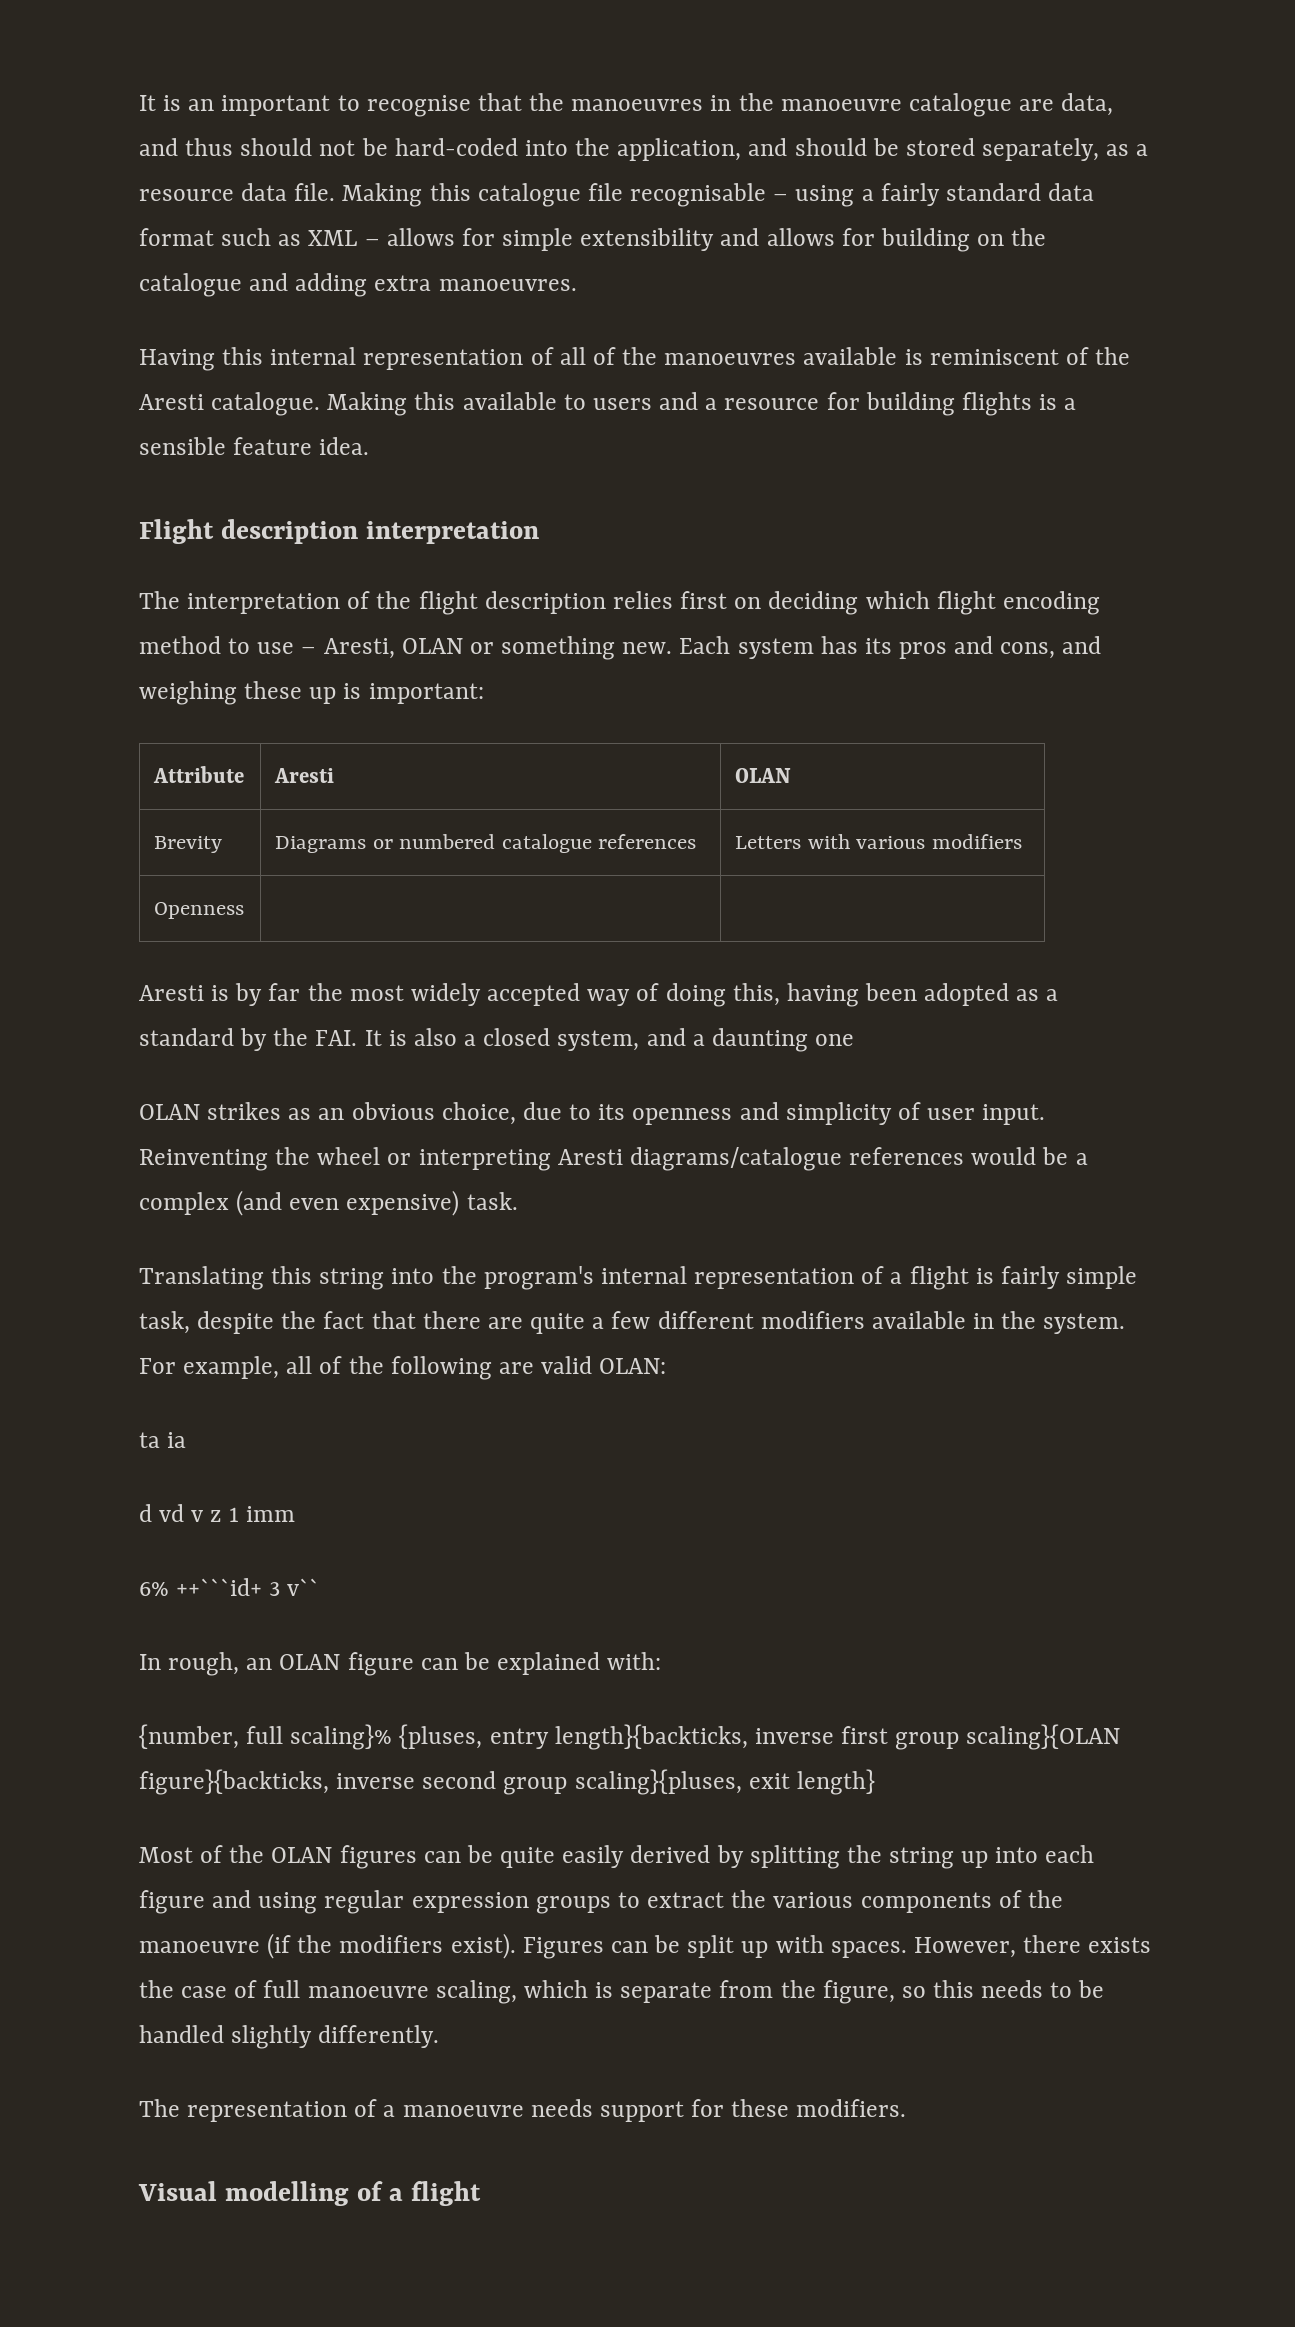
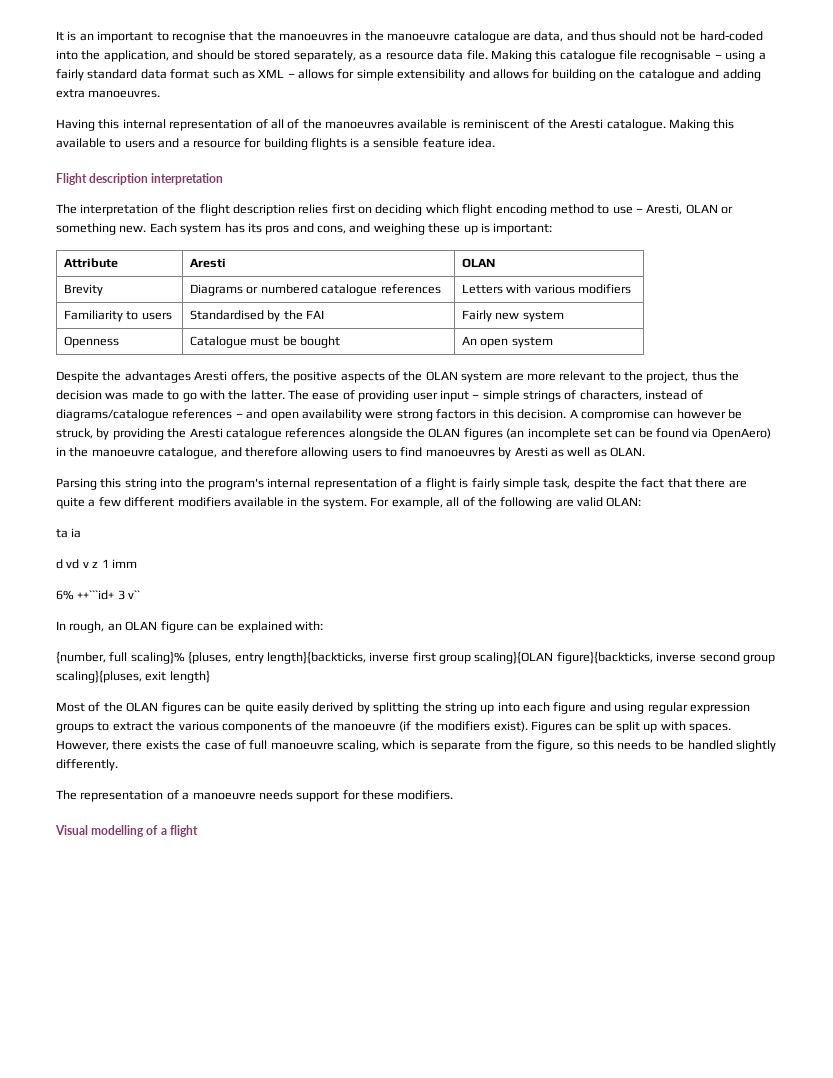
[154,902,245,919] [139,983,1059,1007] [139,1028,855,1052] [139,1102,1046,1125] [139,1147,1088,1171] [139,1190,518,1216] [139,1266,264,1290] Openness | | // Aresti is by far the most widely accepted way of doing this, having been adopted as a standard by the FAI. It is also a closed system, and a daunting one // OLAN strikes as an obvious choice, due to its openness and simplicity of user input. Reinventing the wheel or interpreting Aresti diagrams/catalogue references would be a complex (and even expensive) task. // Translating -> [64,310,172,322] [190,310,325,322] [462,310,564,322] [64,336,120,348] [190,336,341,348] [462,336,553,348] [56,371,740,383] [56,390,703,402] [56,409,742,421] [56,428,771,440] [56,447,645,459] [56,478,97,490] Familiarity to users | Standardised by the FAI | Fairly new system // Openness | Catalogue must be bought | An open system // Despite the advantages Aresti offers, the positive aspects of the OLAN system are more relevant to the project, thus the decision was made to go with the latter. The ease of providing user input – simple strings of characters, instead of diagrams/catalogue references – and open availability were strong factors in this decision. A compromise can however be struck, by providing the Aresti catalogue references alongside the OLAN figures (an incomplete set can be found via OpenAero) in the manoeuvre catalogue, and therefore allowing users to find manoeuvres by Aresti as well as OLAN. // Parsing

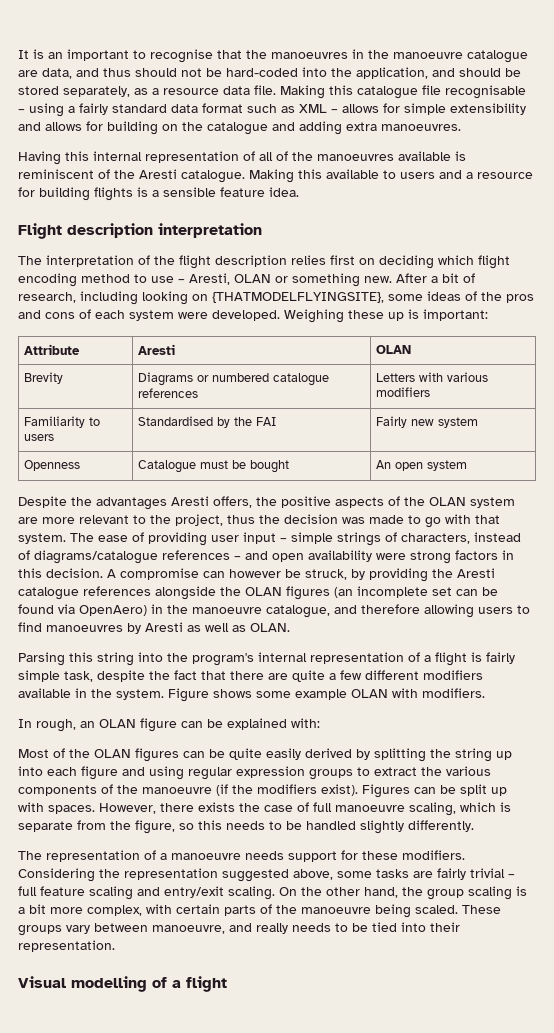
[149,223,425,235] Each system has its pros and cons, and weighing -> [396,273,475,283] [18,291,534,305] [18,309,344,323] After a bit of research, including looking on {THATMODELFLYINGSITE}, some ideas of the pros and cons of each system were developed. Weighing
[228,390,285,400] the latter. -> [475,515,500,524] [18,533,66,544] that system.
[370,497,642,509] [56,528,82,538] [56,559,137,569] [56,590,141,600] For example, all of the following are valid OLAN: // ta ia // d vd v z 1 imm // 6% ++```id+ 3 v`` -> [168,688,485,702] Figure shows some example OLAN with modifiers.
[56,651,775,664] [56,670,210,683] // {number, full scaling}% {pluses, entry length}{backticks, inverse first group scaling}{OLAN figure}{backticks, inverse second group scaling}{pluses, exit length} -> (320, 723) none
(454, 795) none -> [18,868,515,882] [18,886,527,900] [18,904,501,918] [18,922,460,936] [18,940,115,952] Considering the representation suggested above, some tasks are fairly trivial – full feature scaling and entry/exit scaling. On the other hand, the group scaling is a bit more complex, with certain parts of the manoeuvre being scaled. These groups vary between manoeuvre, and really needs to be tied into their representation.

